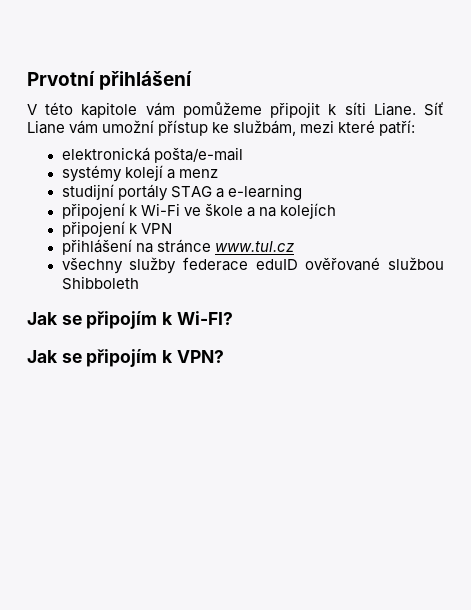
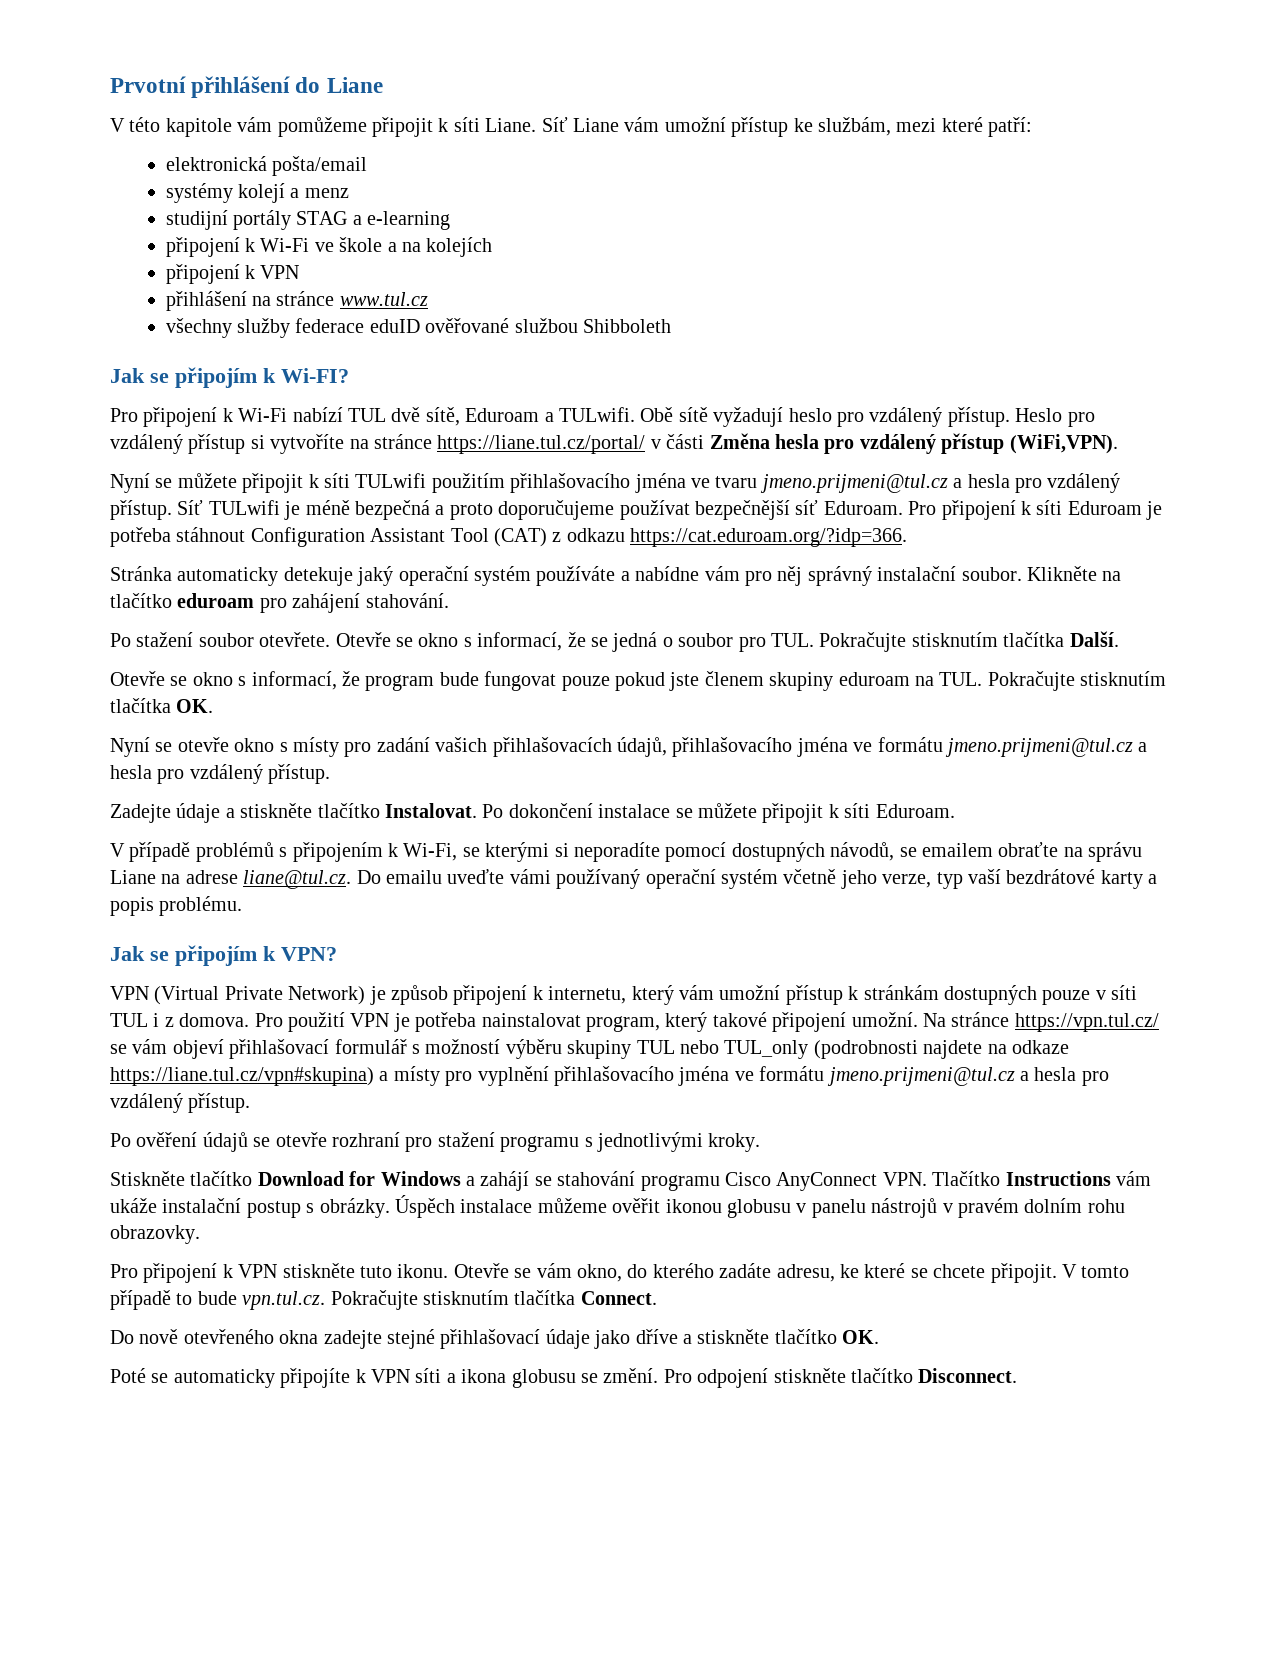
(193, 80) none -> [295,77,383,93] do Liane
[153,147,243,163] pošta/e-mail -> [272,156,368,176] pošta/email
(233, 318) none -> [110,407,1095,427] [110,433,1118,454] [110,473,1121,493] [110,500,1163,520] [110,527,908,547] [110,566,1122,586] [110,593,449,613] [110,631,1119,652] [110,671,1167,691] [110,698,214,713] [110,737,1148,757] [110,764,331,784] [110,803,955,823] [110,842,1143,862] [110,869,1158,889] [110,896,243,916] // Pro připojení k Wi-Fi nabízí TUL dvě sítě, Eduroam a TULwifi. Obě sítě vyžadují heslo pro vzdálený přístup. Heslo pro vzdálený přístup si vytvoříte na stránce https://liane.tul.cz/portal/ v části Změna hesla pro vzdálený přístup (WiFi,VPN). // Nyní se můžete připojit k síti TULwifi použitím přihlašovacího jména ve tvaru jmeno.prijmeni@tul.cz a hesla pro vzdálený přístup. Síť TULwifi je méně bezpečná a proto doporučujeme používat bezpečnější síť Eduroam. Pro připojení k síti Eduroam je potřeba stáhnout Configuration Assistant Tool (CAT) z odkazu https://cat.eduroam.org/?idp=366. // Stránka automaticky detekuje jaký operační systém používáte a nabídne vám pro něj správný instalační soubor. Klikněte na tlačítko eduroam pro zahájení stahování. // Po stažení soubor otevřete. Otevře se okno s informací, že se jedná o soubor pro TUL. Pokračujte stisknutím tlačítka Další. // Otevře se okno s informací, že program bude fungovat pouze pokud jste členem skupiny eduroam na TUL. Pokračujte stisknutím tlačítka OK. // Nyní se otevře okno s místy pro zadání vašich přihlašovacích údajů, přihlašovacího jména ve formátu jmeno.prijmeni@tul.cz a hesla pro vzdálený přístup. // Zadejte údaje a stiskněte tlačítko Instalovat. Po dokončení instalace se můžete připojit k síti Eduroam. // V případě problémů s připojením k Wi-Fi, se kterými si neporadíte pomocí dostupných návodů, se emailem obraťte na správu Liane na adrese liane@tul.cz. Do emailu uveďte vámi používaný operační systém včetně jeho verze, typ vaší bezdrátové karty a popis problému.
(224, 356) none -> [110,985,1138,1005] [110,1012,1159,1032] [110,1039,1069,1059] [110,1066,1109,1086] [110,1093,251,1113] [110,1132,761,1152] [110,1171,1151,1191] [110,1195,1125,1218] [110,1225,200,1244] [110,1263,1130,1283] [110,1290,657,1310] [110,1329,880,1349] [110,1368,1018,1388] // VPN (Virtual Private Network) je způsob připojení k internetu, který vám umožní přístup k stránkám dostupných pouze v síti TUL i z domova. Pro použití VPN je potřeba nainstalovat program, který takové připojení umožní. Na stránce https://vpn.tul.cz/ se vám objeví přihlašovací formulář s možností výběru skupiny TUL nebo TUL_only (podrobnosti najdete na odkaze https://liane.tul.cz/vpn#skupina) a místy pro vyplnění přihlašovacího jména ve formátu jmeno.prijmeni@tul.cz a hesla pro vzdálený přístup. // Po ověření údajů se otevře rozhraní pro stažení programu s jednotlivými kroky. // Stiskněte tlačítko Download for Windows a zahájí se stahování programu Cisco AnyConnect VPN. Tlačítko Instructions vám ukáže instalační postup s obrázky. Úspěch instalace můžeme ověřit ikonou globusu v panelu nástrojů v pravém dolním rohu obrazovky. // Pro připojení k VPN stiskněte tuto ikonu. Otevře se vám okno, do kterého zadáte adresu, ke které se chcete připojit. V tomto případě to bude vpn.tul.cz. Pokračujte stisknutím tlačítka Connect. // Do nově otevřeného okna zadejte stejné přihlašovací údaje jako dříve a stiskněte tlačítko OK. // Poté se automaticky připojíte k VPN síti a ikona globusu se změní. Pro odpojení stiskněte tlačítko Disconnect.

